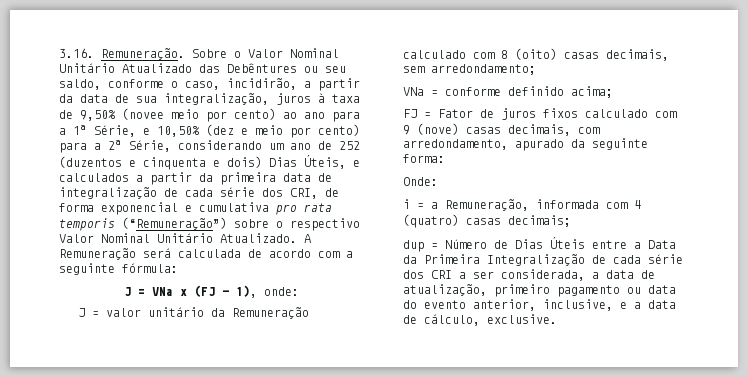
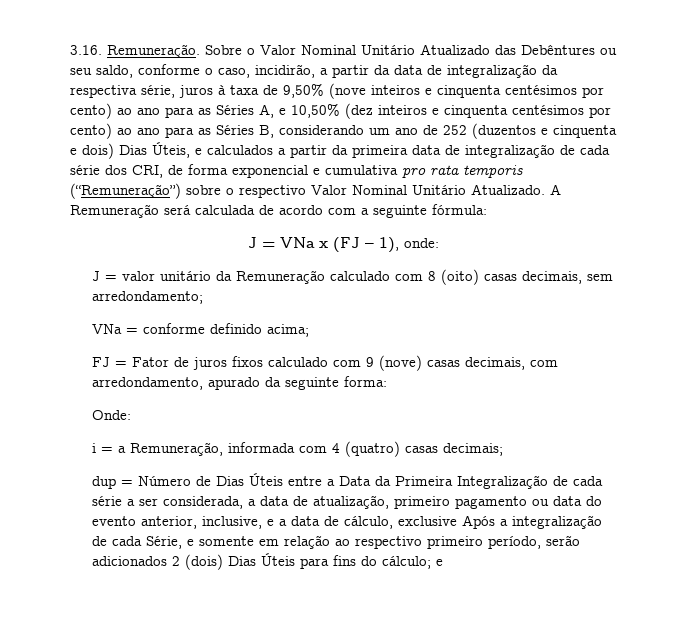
[136,93,269,105] sua integralização, -> [447,64,558,78] [70,85,175,98] integralização da respectiva série,
[122,108,360,122] [59,124,360,138] [59,140,171,153] (novee meio por cento) ao ano para a 1ª Série, e 10,50% (dez e meio por cento) para a 2ª Série, -> [329,83,604,99] [70,103,611,119] [70,123,274,139] (nove inteiros e cinquenta centésimos por cento) ao ano para as Séries A, e 10,50% (dez inteiros e cinquenta centésimos por cento) ao ano para as Séries B,
[402,270,452,279] dos CRI -> (123, 501) none
[486,314,557,324] exclusive. -> [398,515,603,529] [92,535,581,549] [92,553,444,570] exclusive Após a integralização de cada Série, e somente em relação ao respectivo primeiro período, serão adicionados 2 (dois) Dias Úteis para fins do cálculo; e

